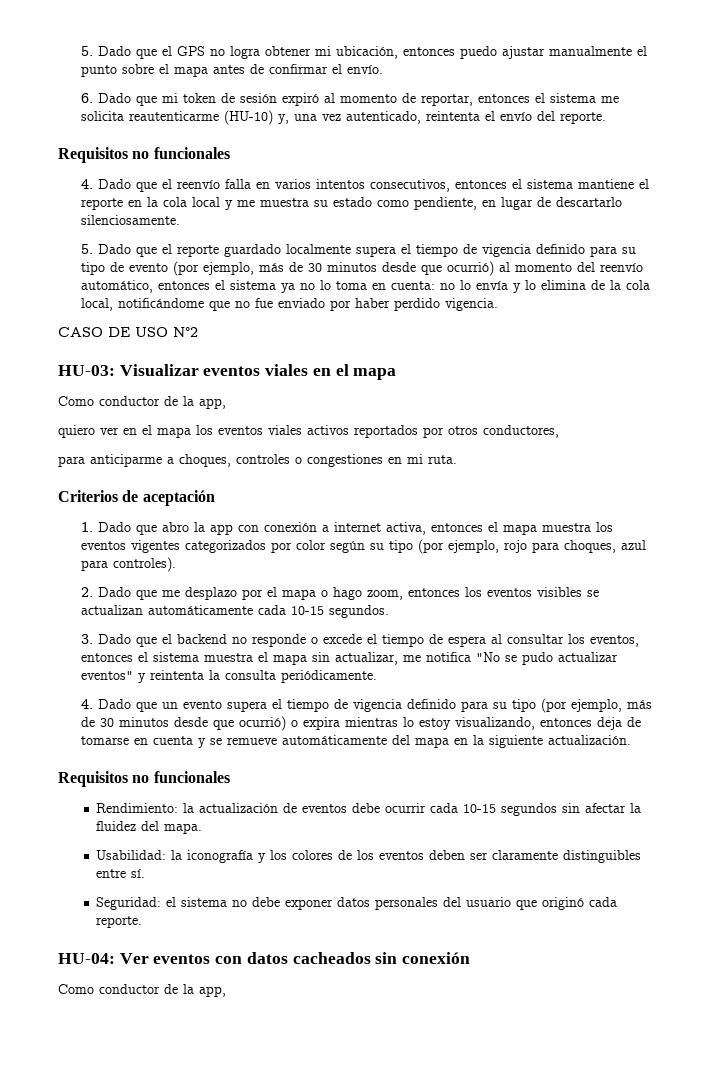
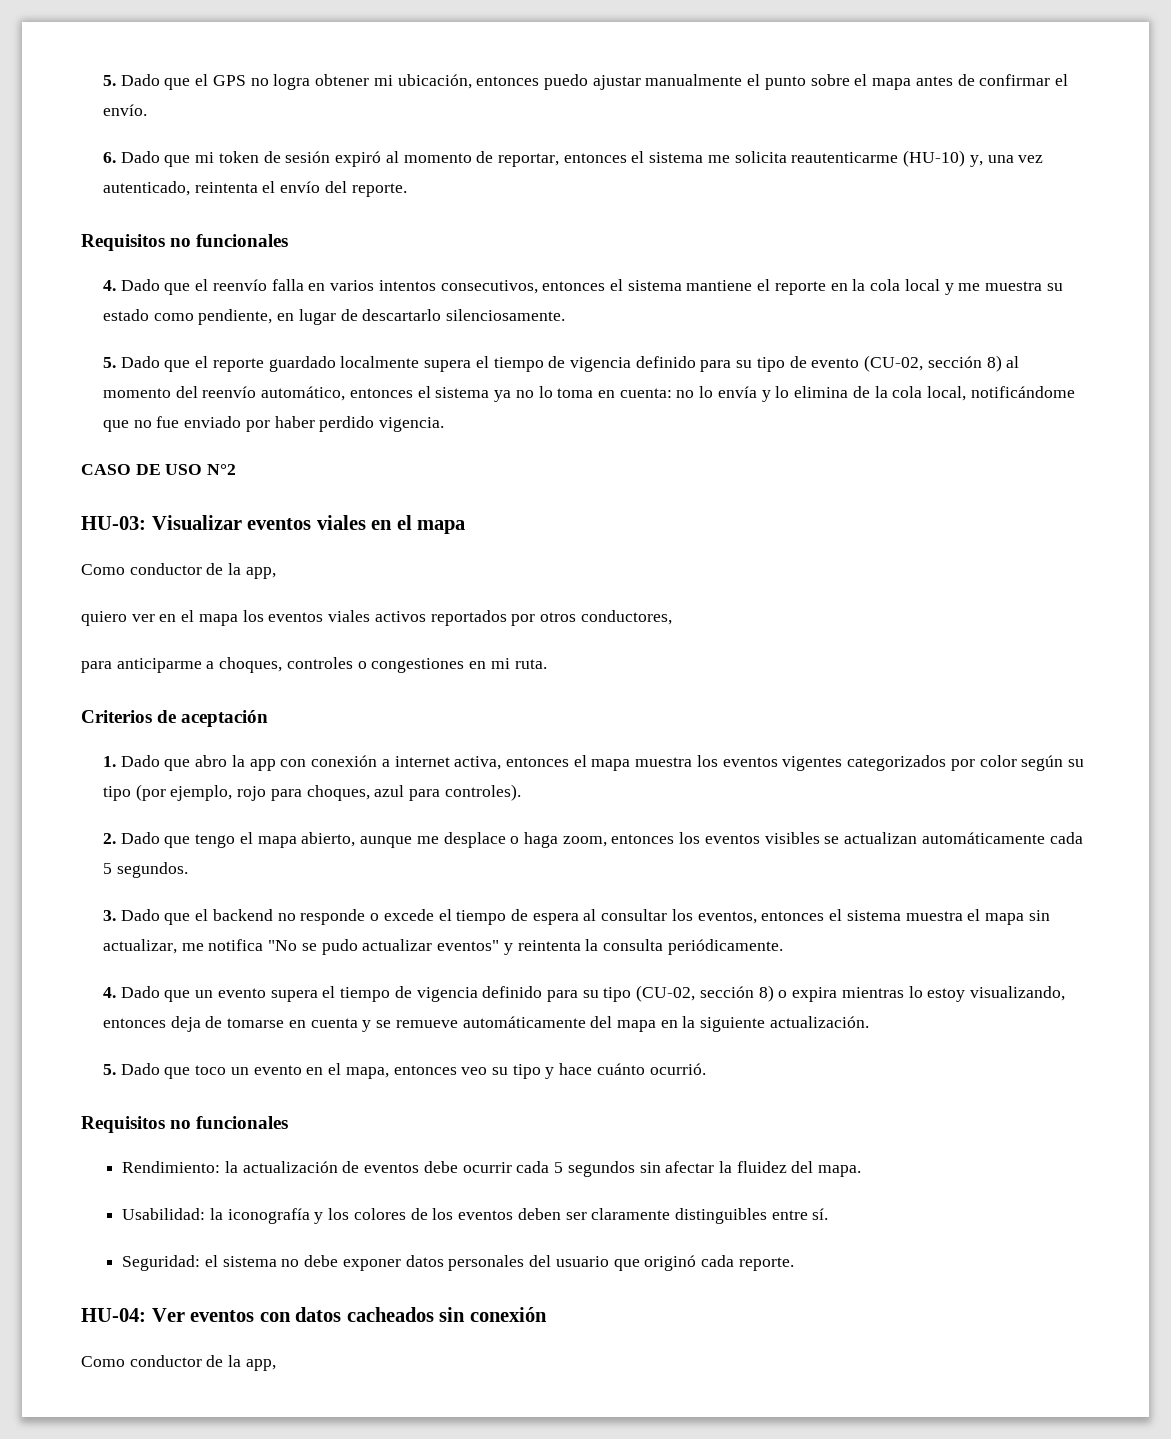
[172,261,494,276] (por ejemplo, más de 30 minutos desde que ocurrió) -> [864,355,1002,372] (CU-02, sección 8)
[161,587,362,600] me desplazo por el mapa o hago -> [195,832,558,848] tengo el mapa abierto, aunque me desplace o haga
[290,606,324,615] 10-15 -> [103,863,113,874] 5
[540,698,652,713] [80,716,286,731] (por ejemplo, más de 30 minutos desde que ocurrió) -> [636,985,774,1002] (CU-02, sección 8)
(631, 740) none -> [103,1063,706,1079] // 5. Dado que toco un evento en el mapa, entonces veo su tipo y hace cuánto ocurrió.
[463,804,497,813] 10-15 -> [554,1162,564,1173] 5

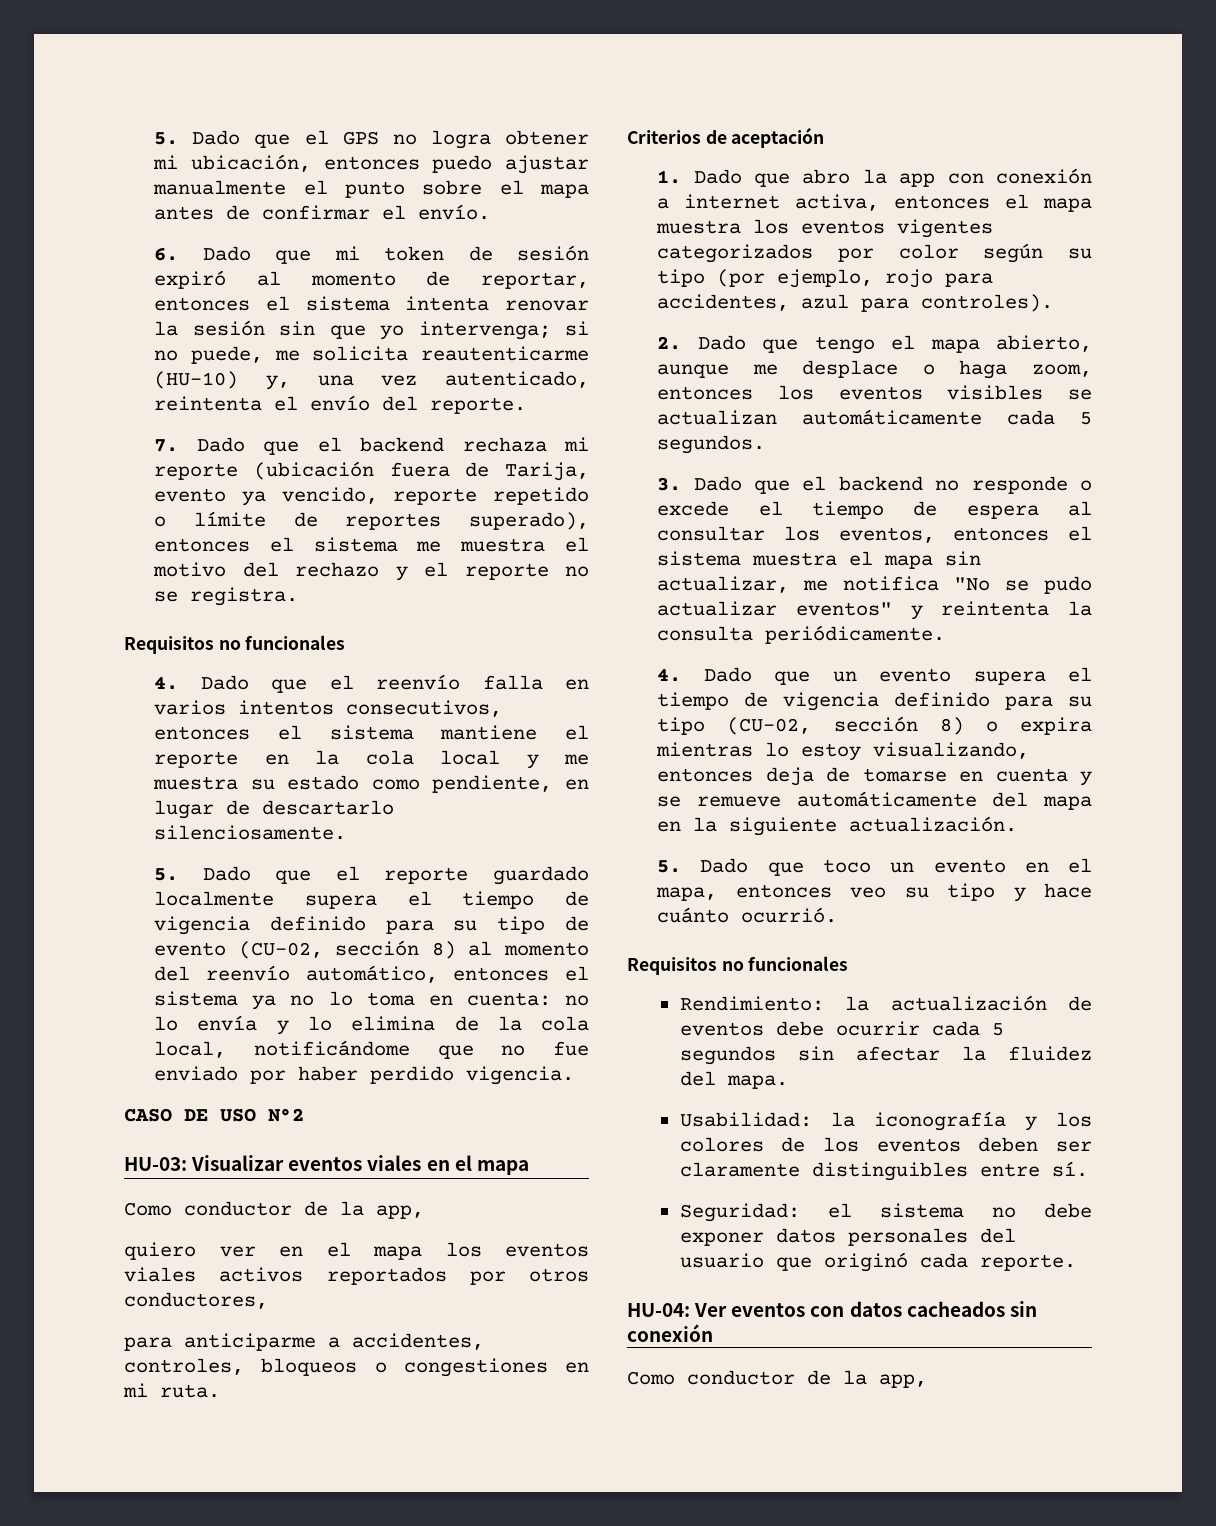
(704, 157) none -> [405,296,589,311] [154,320,589,340] [154,346,263,364] intenta renovar la sesión sin que yo intervenga; si no puede,
(407, 190) none -> [154,437,589,455] [154,461,589,481] [154,487,589,506] [154,511,589,530] [154,537,589,552] [153,562,589,581] [154,587,299,606] // 7. Dado que el backend rechaza mi reporte (ubicación fuera de Tarija, evento ya vencido, reporte repetido o límite de reportes superado), entonces el sistema me muestra el motivo del rechazo y el reporte no se registra.
[219,657,353,673] choques, controles -> [352,1333,484,1350] [124,1358,358,1376] accidentes, controles, bloqueos
[306,785,370,801] choques, -> [657,294,790,311] accidentes,

